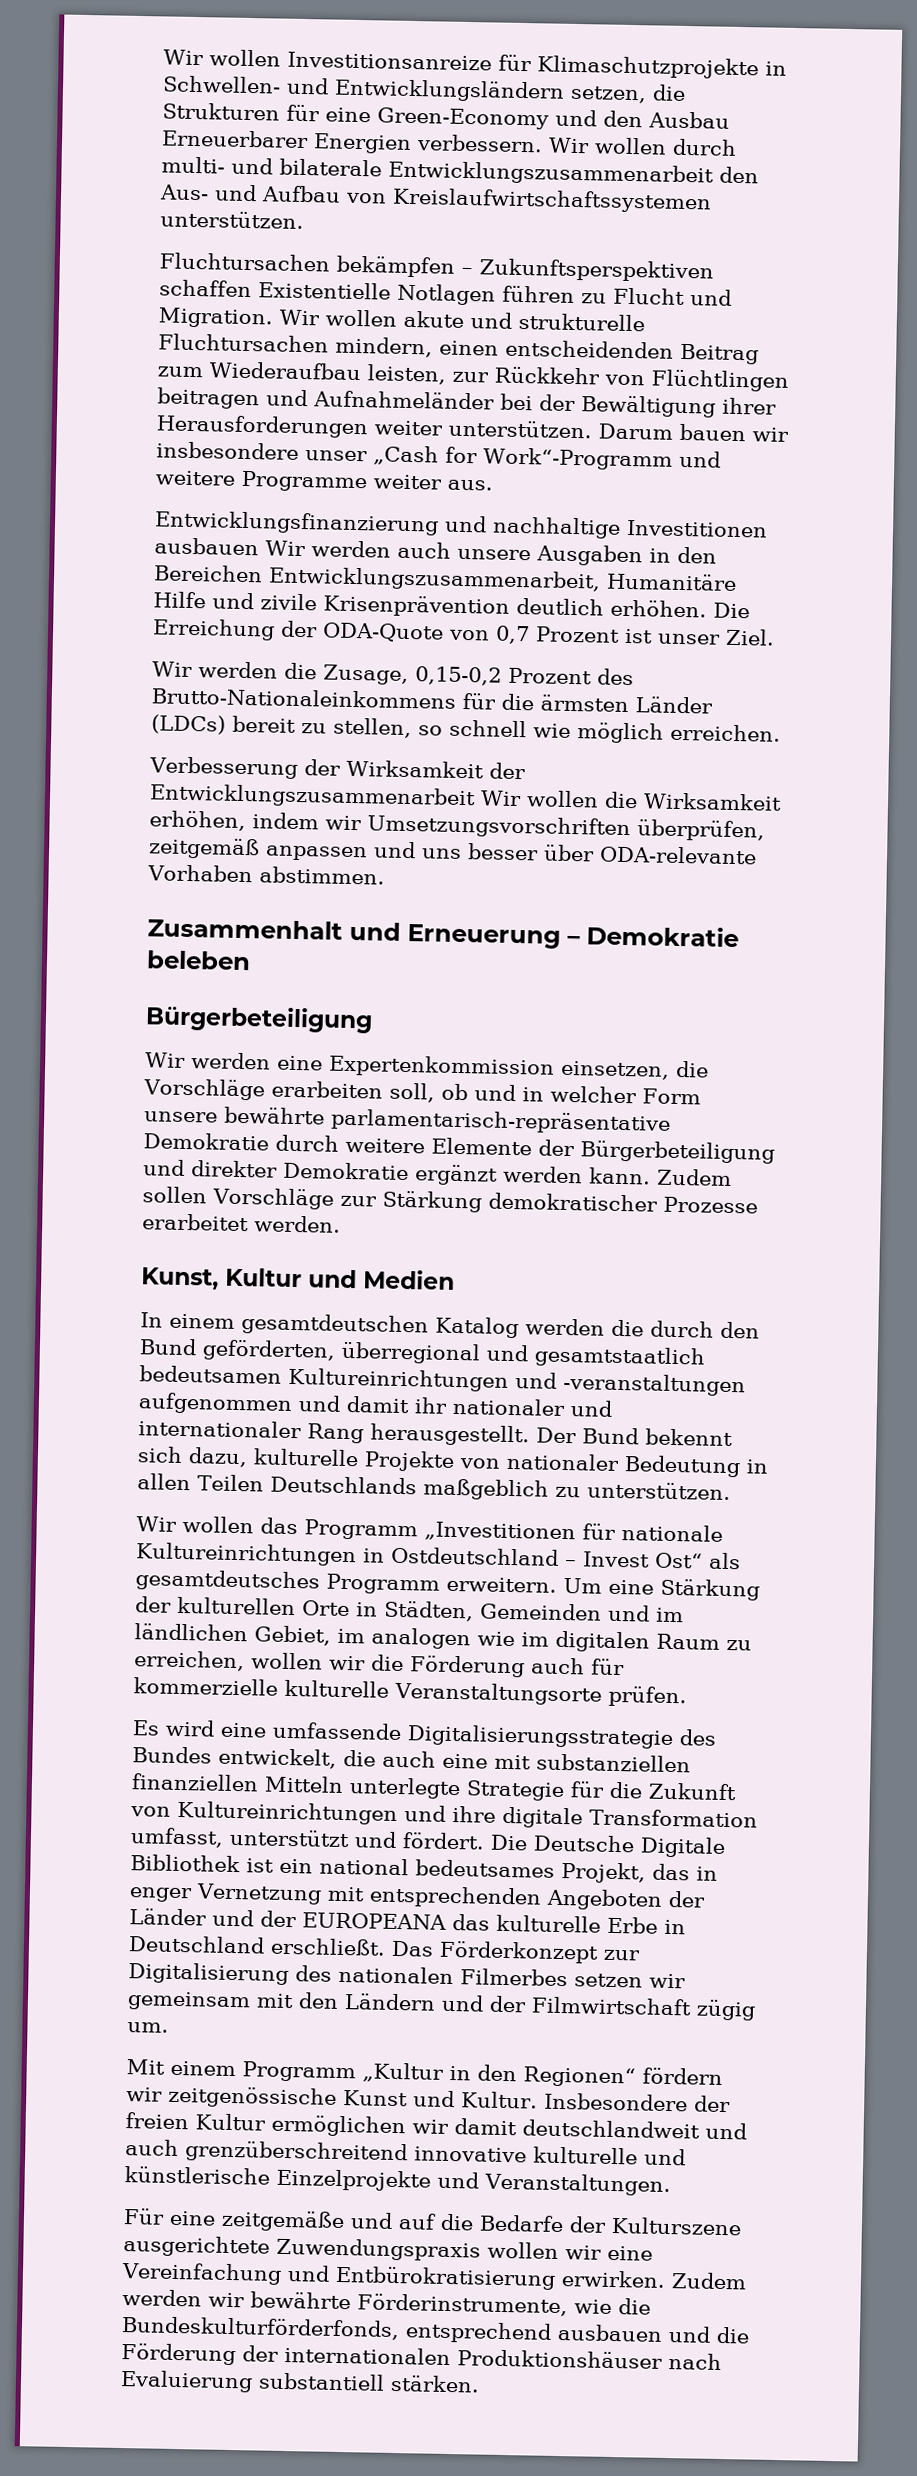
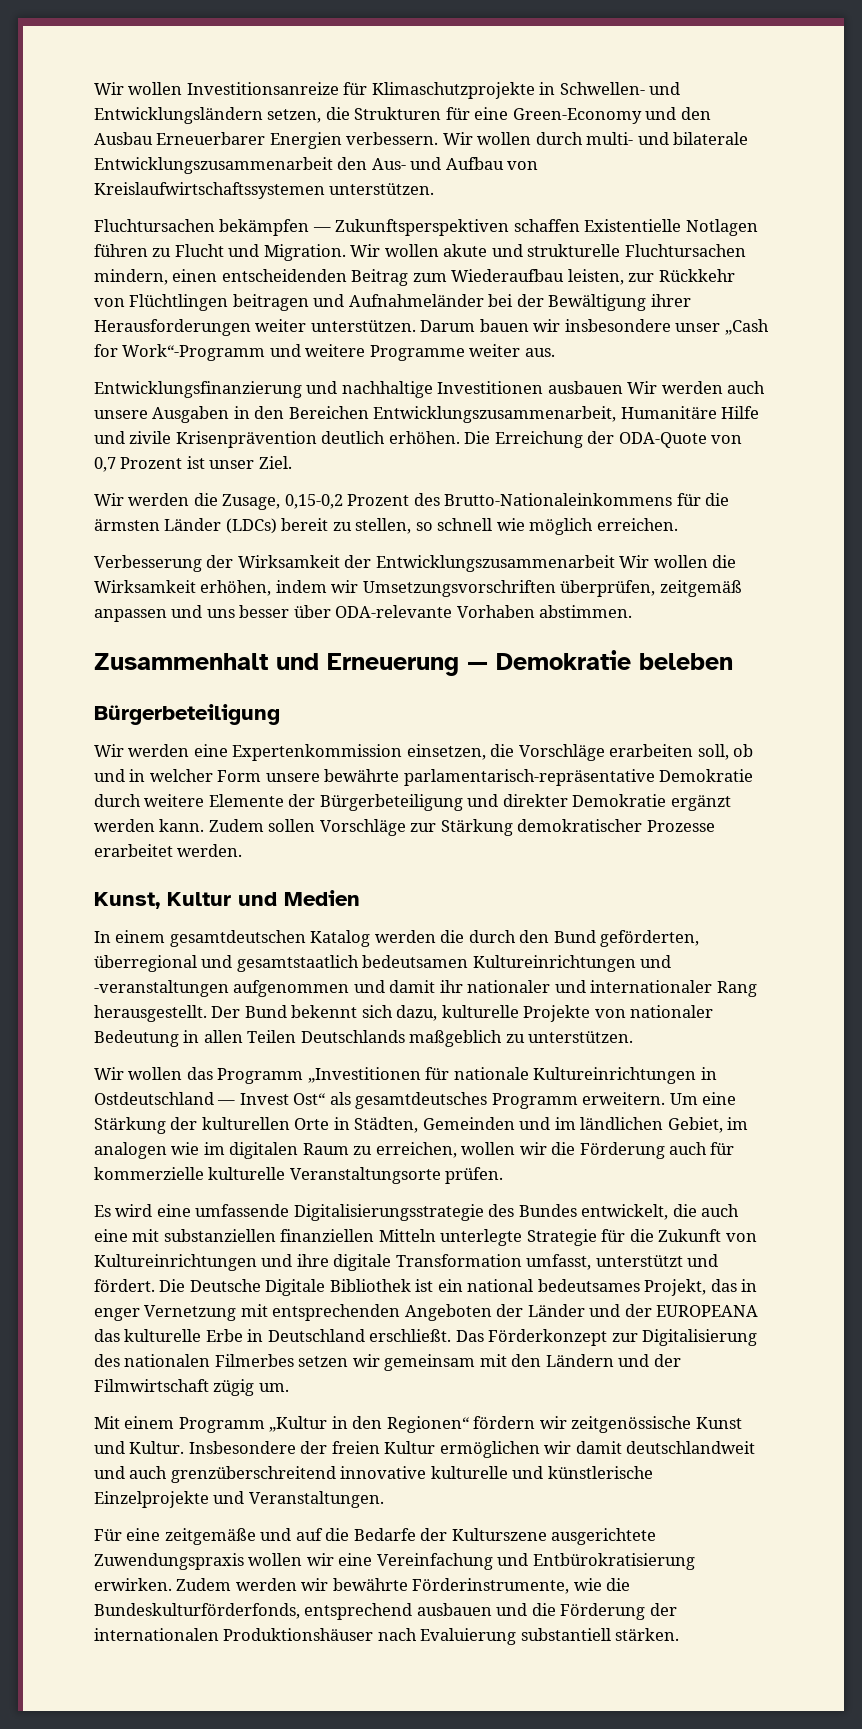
[461,267,473,275] – -> [312,227,331,232] —
[567,935,581,945] – -> [467,662,488,670] —
[565,1560,577,1567] – -> [217,1100,236,1105] —

